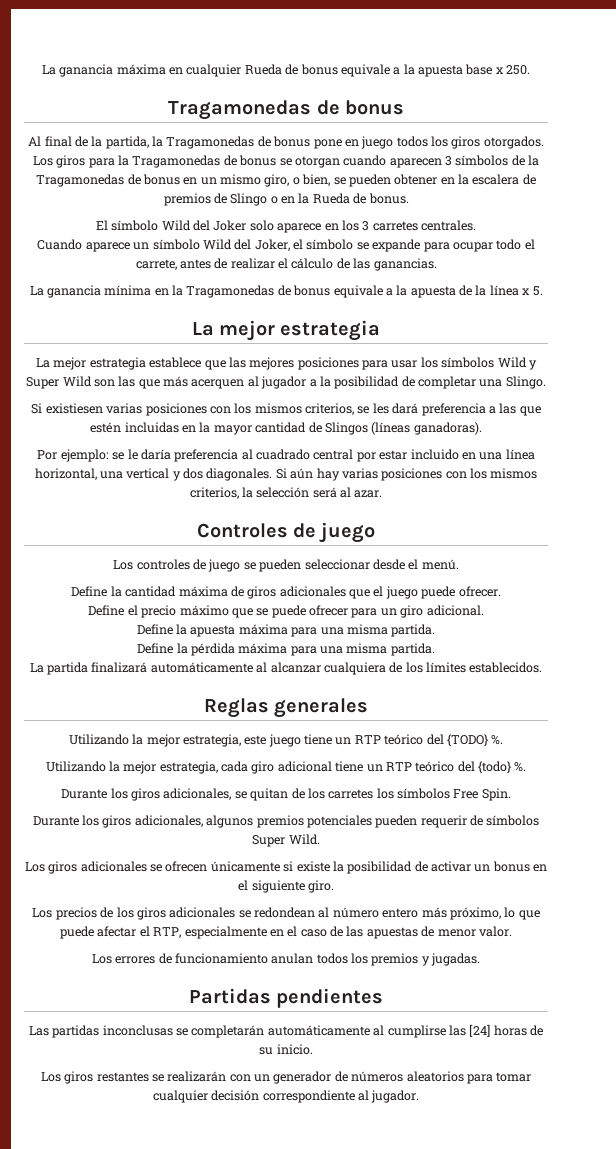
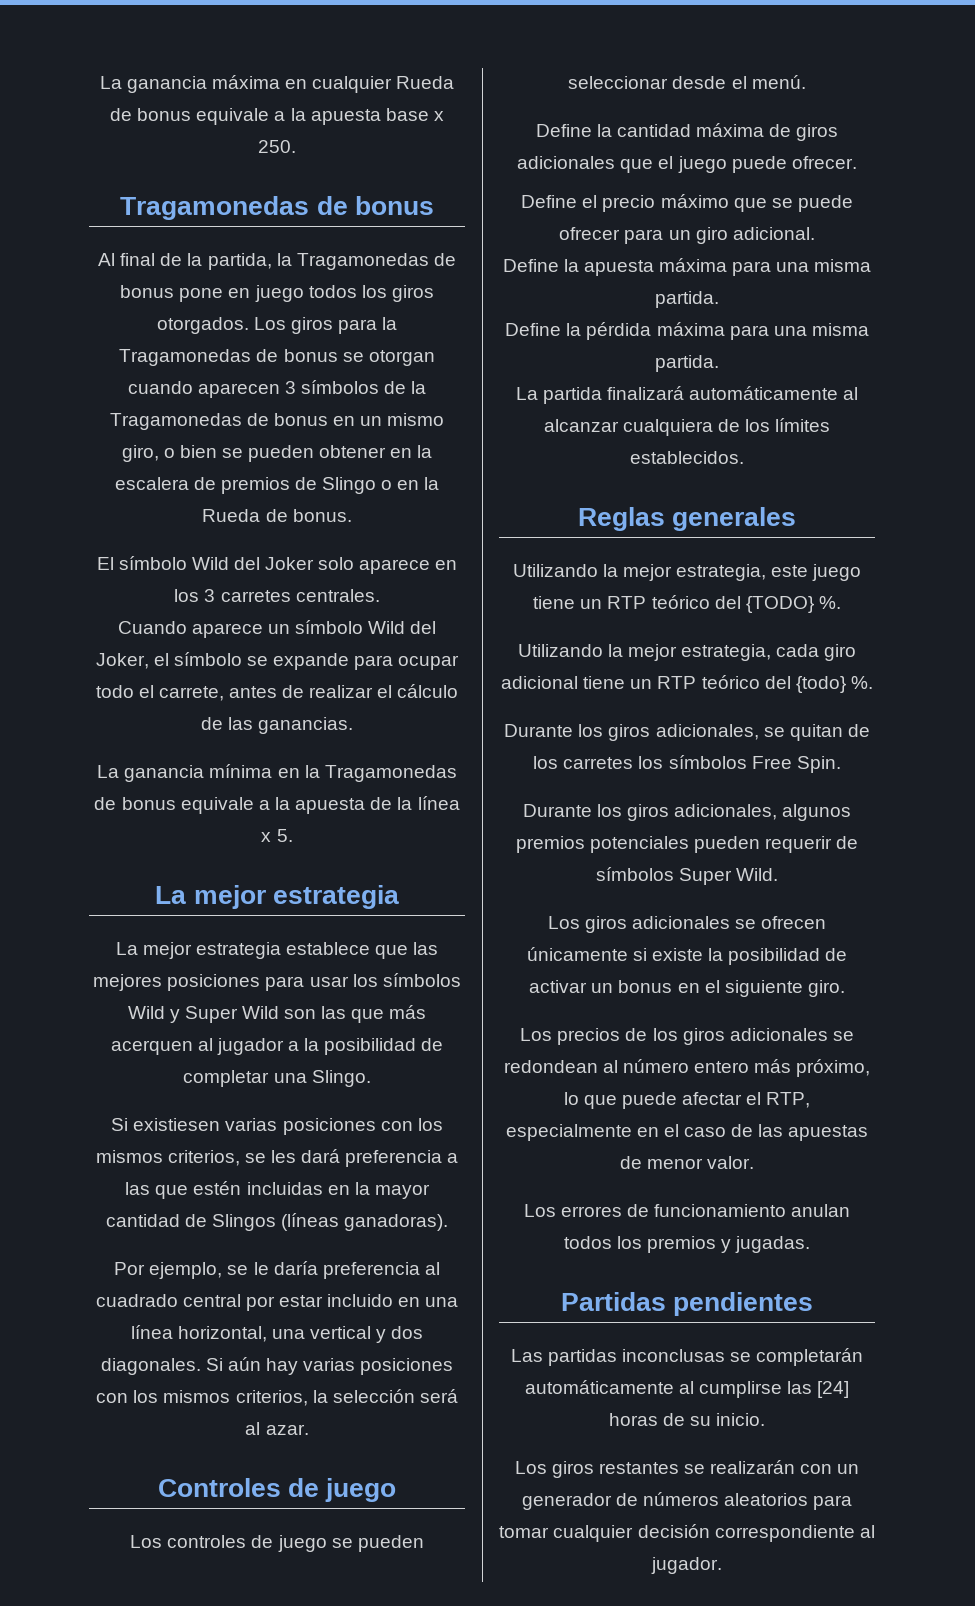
[302,174,331,186] bien, -> [179,445,217,458] bien
[60,449,109,462] ejemplo: -> [149,1262,223,1279] ejemplo,

